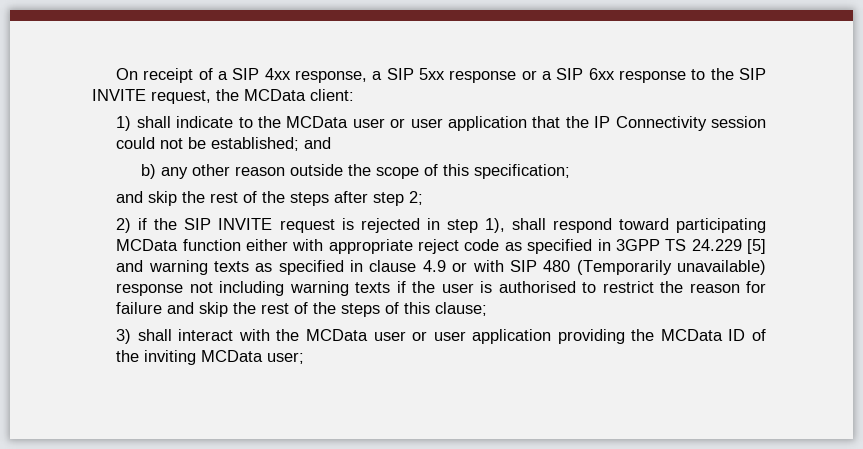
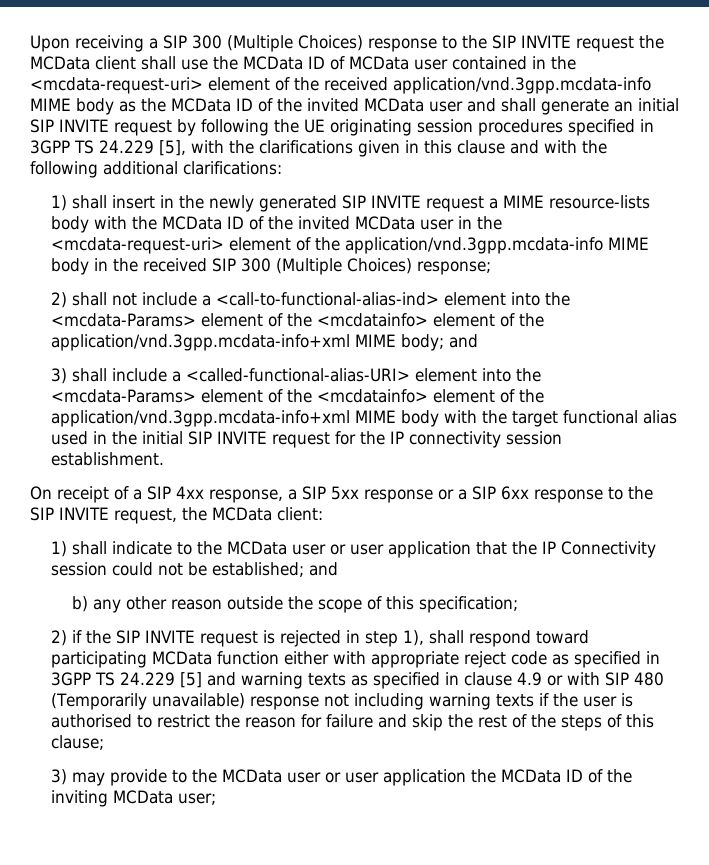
(115, 74) none -> [30,35,664,52] [30,56,576,70] [30,77,651,94] [30,98,679,115] [30,119,654,136] [30,140,607,157] [30,161,282,178] [50,195,650,212] [50,216,502,233] [50,237,649,254] [50,258,491,275] [50,292,570,308] [50,313,544,327] [50,334,478,351] [50,368,541,384] [50,389,544,403] [50,410,677,427] [50,431,562,448] [50,452,164,466] Upon receiving a SIP 300 (Multiple Choices) response to the SIP INVITE request the MCData client shall use the MCData ID of MCData user contained in the <mcdata-request-uri> element of the received application/vnd.3gpp.mcdata-info MIME body as the MCData ID of the invited MCData user and shall generate an initial SIP INVITE request by following the UE originating session procedures specified in 3GPP TS 24.229 [5], with the clarifications given in this clause and with the following additional clarifications: // 1) shall insert in the newly generated SIP INVITE request a MIME resource-lists body with the MCData ID of the invited MCData user in the <mcdata-request-uri> element of the application/vnd.3gpp.mcdata-info MIME body in the received SIP 300 (Multiple Choices) response; // 2) shall not include a <call-to-functional-alias-ind> element into the <mcdata-Params> element of the <mcdatainfo> element of the application/vnd.3gpp.mcdata-info+xml MIME body; and // 3) shall include a <called-functional-alias-URI> element into the <mcdata-Params> element of the <mcdatainfo> element of the application/vnd.3gpp.mcdata-info+xml MIME body with the target functional alias used in the initial SIP INVITE request for the IP connectivity session establishment. //
[116,191,424,206] // and skip the rest of the steps after step 2; -> (518, 604) none
[137,329,625,344] shall interact with the MCData user or user application providing -> [71,769,466,786] may provide to the MCData user or user application

